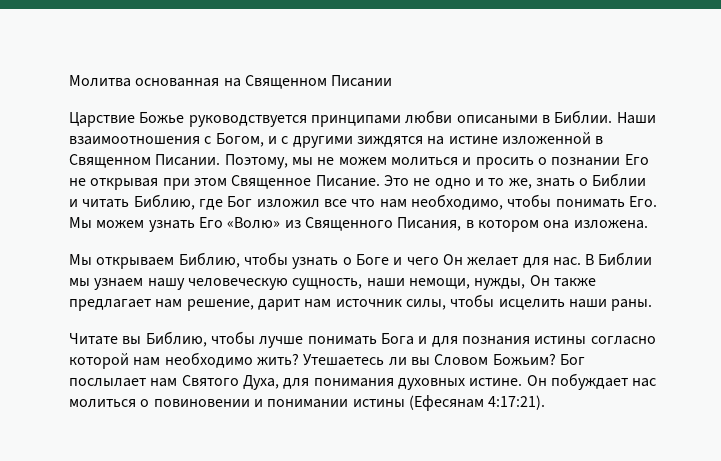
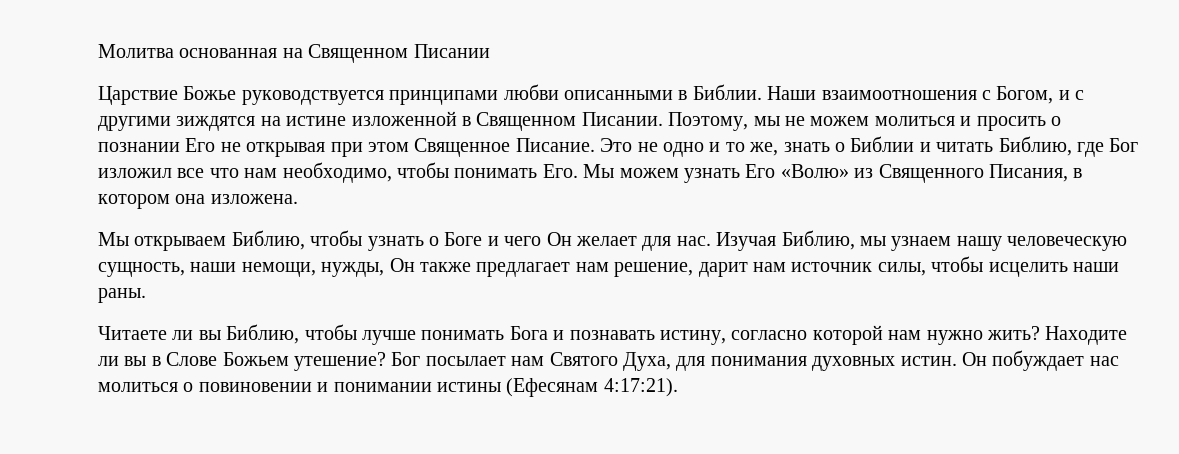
[456,115,538,124] описаными -> [564,90,673,100] описанными
[585,252,653,266] В Библии -> [716,230,855,251] Изучая Библию,
[69,333,118,345] Читате -> [98,326,194,340] Читаете ли
[431,336,656,347] [69,352,585,369] [69,378,146,387] для познания истины согласно которой нам необходимо жить? Утешаетесь ли вы Словом Божьим? Бог послылает -> [569,325,1128,345] [98,352,506,371] познавать истину, согласно которой нам нужно жить? Находите ли вы в Слове Божьем утешение? Бог посылает
[469,378,523,386] истине. -> [900,356,957,366] истин.

